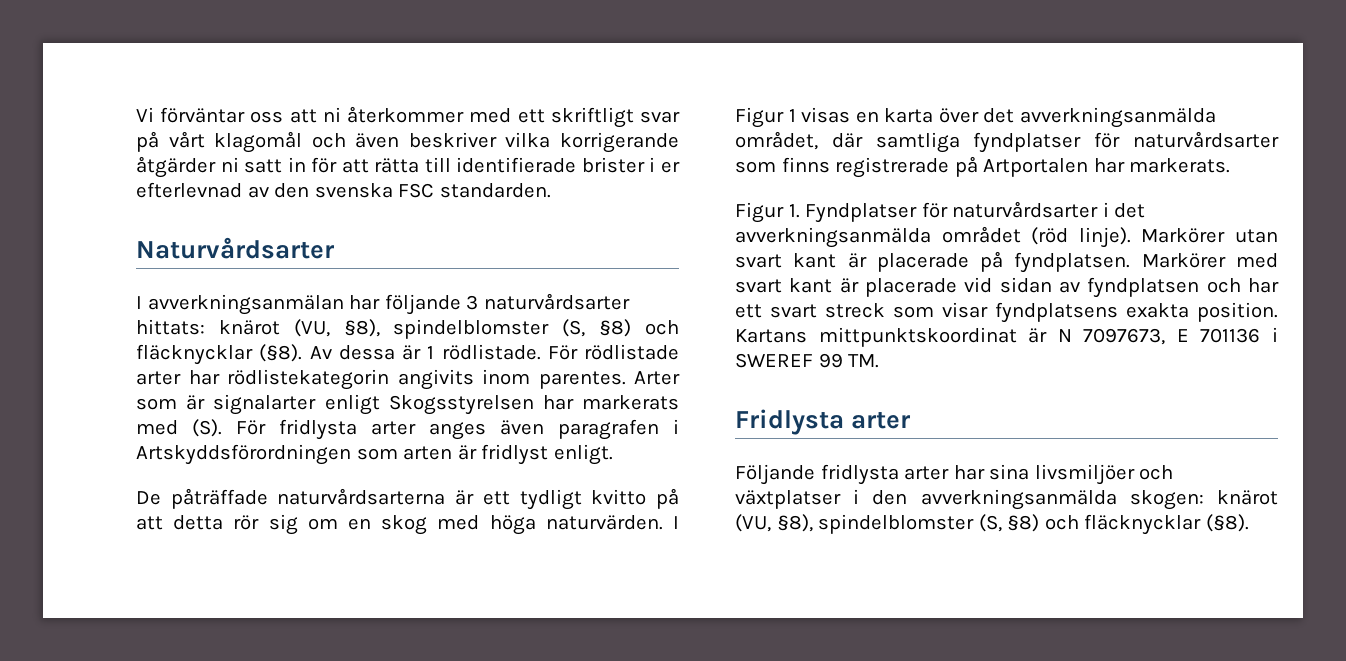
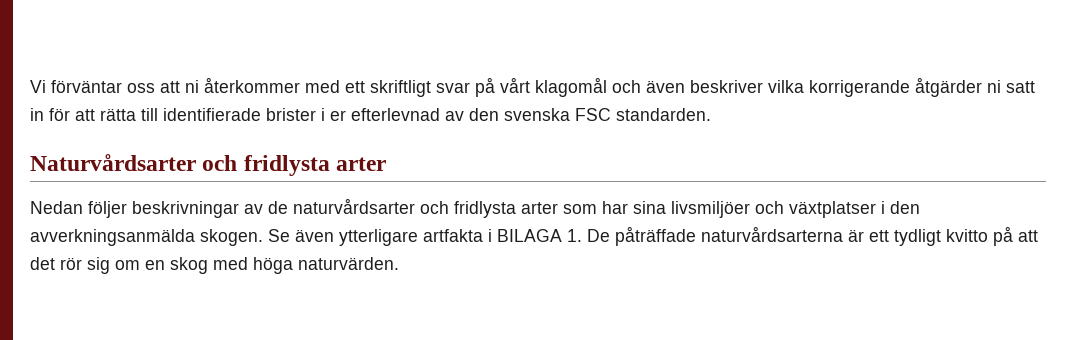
[136,293,630,315] [136,319,679,339] [136,344,679,365] [136,369,680,390] [136,394,679,415] [136,419,679,440] [136,444,613,465] // I avverkningsanmälan har följande 3 naturvårdsarter hittats: knärot (VU, §8), spindelblomster (S, §8) och fläcknycklar (§8). Av dessa är 1 rödlistade. För rödlistade arter har rödlistekategorin angivits inom parentes. Arter som är signalarter enligt Skogsstyrelsen har markerats med (S). För fridlysta arter anges även paragrafen i Artskyddsförordningen som arten är fridlyst enligt. // -> [202,155,387,176] [30,198,920,218] [30,229,582,246] och fridlysta arter // Nedan följer beskrivningar av de naturvårdsarter och fridlysta arter som har sina livsmiljöer och växtplatser i den avverkningsanmälda skogen. Se även ytterligare artfakta i BILAGA 1.
[173,515,224,530] detta -> [30,257,55,270] det
[673,516,679,529] [735,107,1216,128] [735,131,1279,153] [735,156,1231,178] [735,201,1146,223] [735,226,1278,248] [735,251,1278,273] [735,277,1279,298] [735,302,1278,323] [735,327,1278,347] [735,353,880,368] [735,409,912,435] [735,464,1174,485] [735,489,1278,510] [735,514,1249,535] I Figur 1 visas en karta över det avverkningsanmälda området, där samtliga fyndplatser för naturvårdsarter som finns registrerade på Artportalen har markerats. // Figur 1. Fyndplatser för naturvårdsarter i det avverkningsanmälda området (röd linje). Markörer utan svart kant är placerade på fyndplatsen. Markörer med svart kant är placerade vid sidan av fyndplatsen och har ett svart streck som visar fyndplatsens exakta position. Kartans mittpunktskoordinat är N 7097673, E 701136 i SWEREF 99 TM. // Fridlysta arter // Följande fridlysta arter har sina livsmiljöer och växtplatser i den avverkningsanmälda skogen: knärot (VU, §8), spindelblomster (S, §8) och fläcknycklar (§8). -> (399, 263) none

